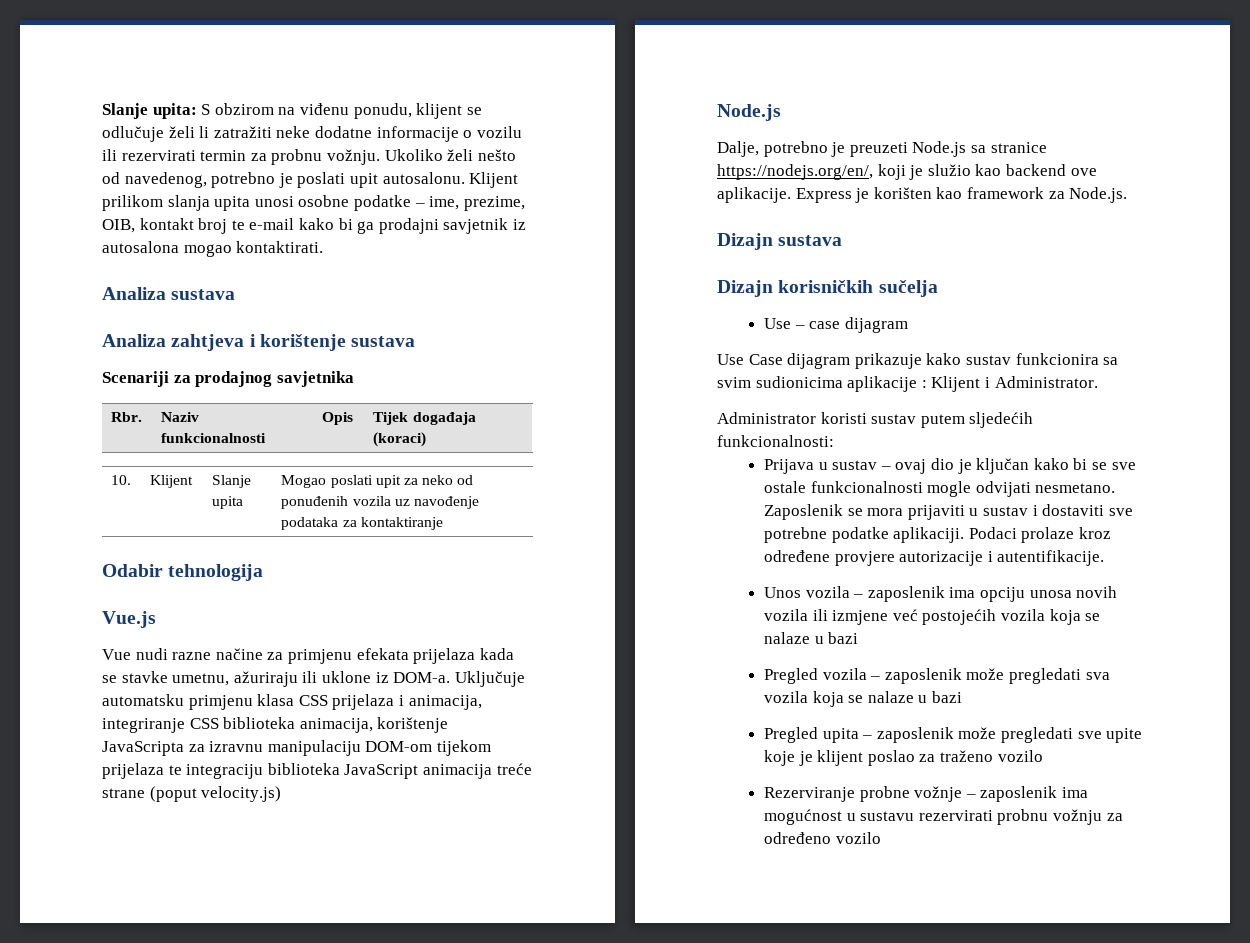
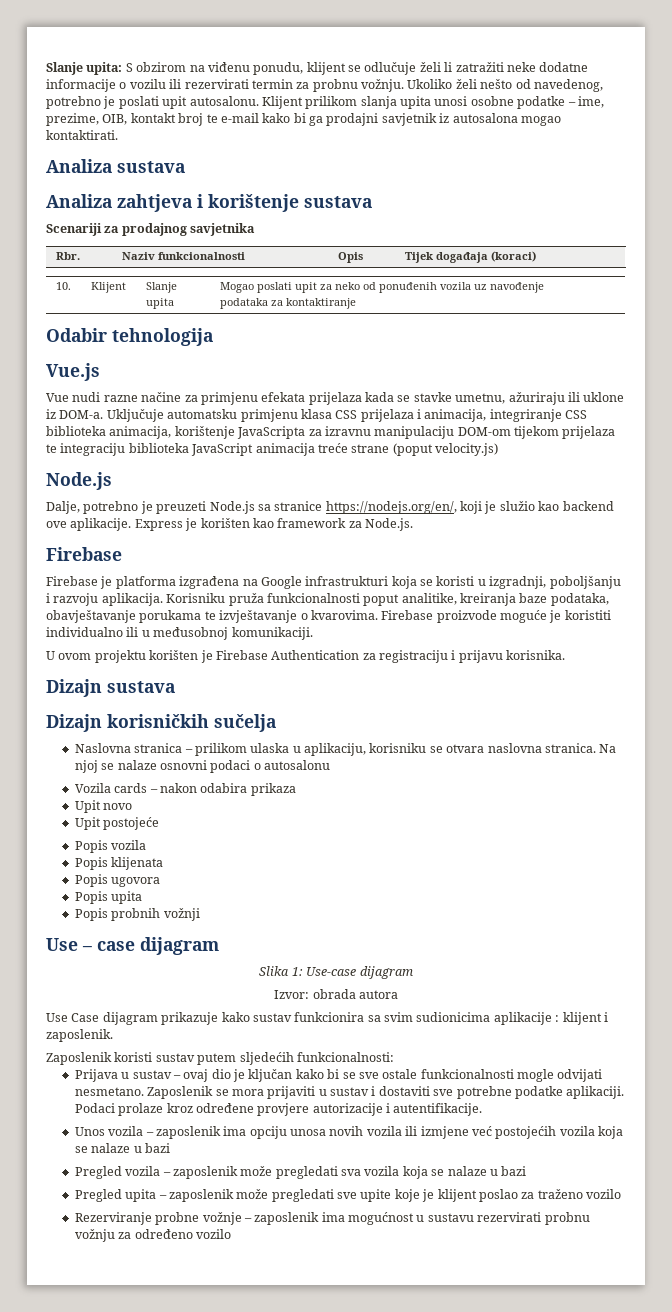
(1128, 195) none -> [46,547,122,561] [46,576,621,589] [46,593,609,606] [46,610,611,623] [46,627,313,640] [46,650,566,663] // Firebase // Firebase je platforma izgrađena na Google infrastrukturi koja se koristi u izgradnji, poboljšanju i razvoju aplikacija. Korisniku pruža funkcionalnosti poput analitike, kreiranja baze podataka, obavještavanje porukama te izvještavanje o kvarovima. Firebase proizvode moguće je koristiti individualno ili u međusobnoj komunikaciji. // U ovom projektu korišten je Firebase Authentication za registraciju i prijavu korisnika.
[764,317,908,333] Use – case dijagram -> [74,743,617,756] [74,760,330,773] [74,783,296,796] [74,800,133,813] [74,817,160,830] [74,840,147,853] [74,857,164,870] [74,874,161,887] [74,891,143,904] [74,908,200,921] [46,937,219,955] [259,966,413,979] [274,989,398,999] Naslovna stranica – prilikom ulaska u aplikaciju, korisniku se otvara naslovna stranica. Na njoj se nalaze osnovni podaci o autosalonu // Vozila cards – nakon odabira prikaza // Upit novo // Upit postojeće // Popis vozila // Popis klijenata // Popis ugovora // Popis upita // Popis probnih vožnji // Use – case dijagram // Slika 1: Use-case dijagram // Izvor: obrada autora
[931,376,1098,392] [717,412,816,424] Klijent i Administrator. // Administrator -> [562,1012,608,1025] [46,1029,113,1042] [46,1052,112,1065] klijent i zaposlenik. // Zaposlenik

